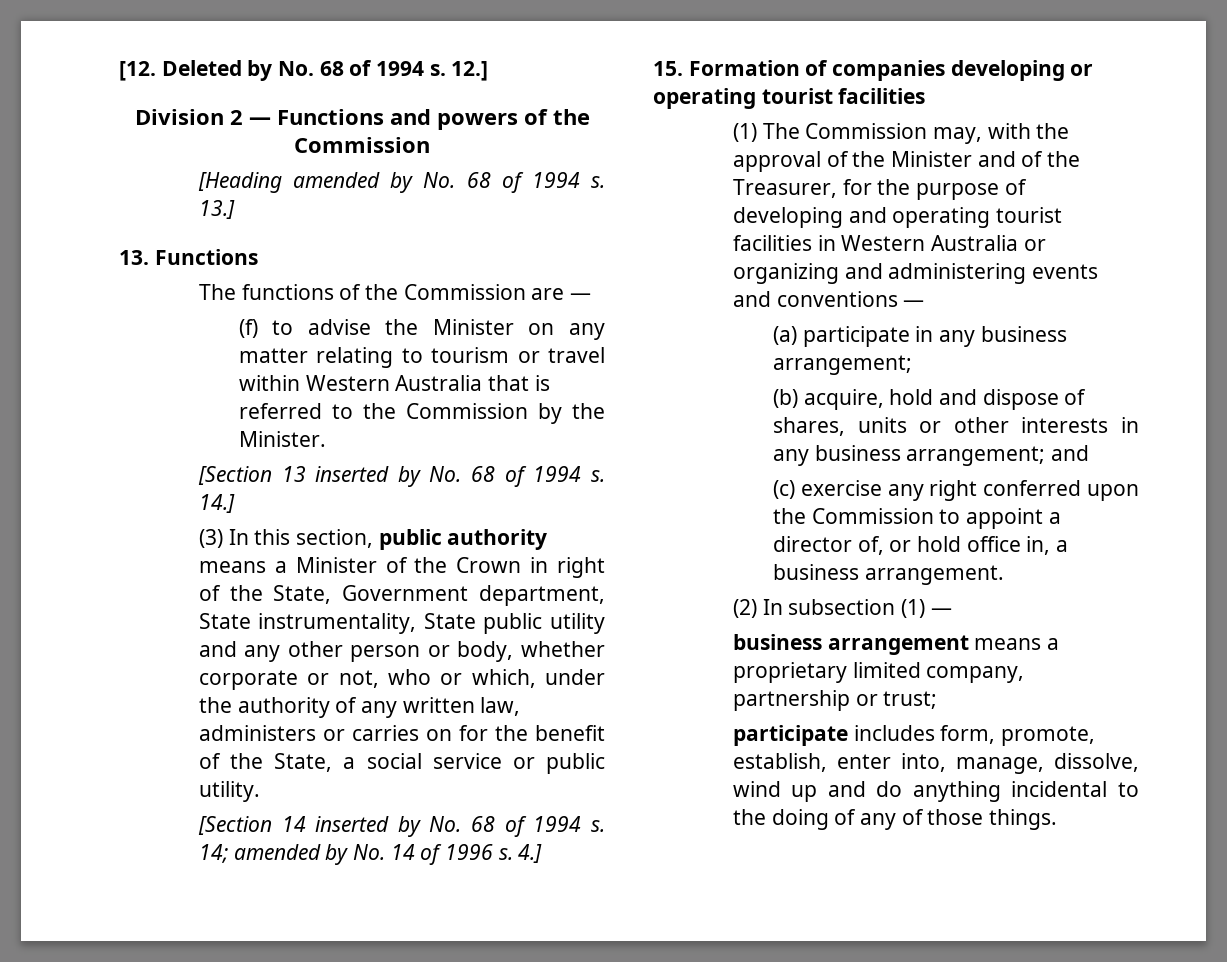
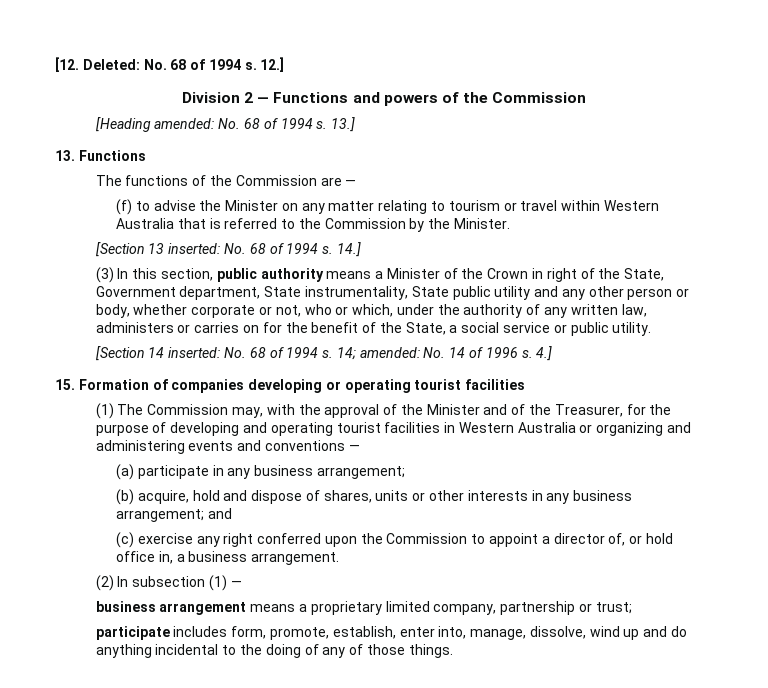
[161,60,273,81] Deleted by -> [82,59,140,70] Deleted:
[293,172,414,193] amended by -> [154,118,215,129] amended:
[315,466,421,487] inserted by -> [168,243,221,254] inserted:
[315,816,421,837] inserted by -> [168,347,221,358] inserted:
[233,844,349,865] amended by -> [359,347,420,358] amended:

